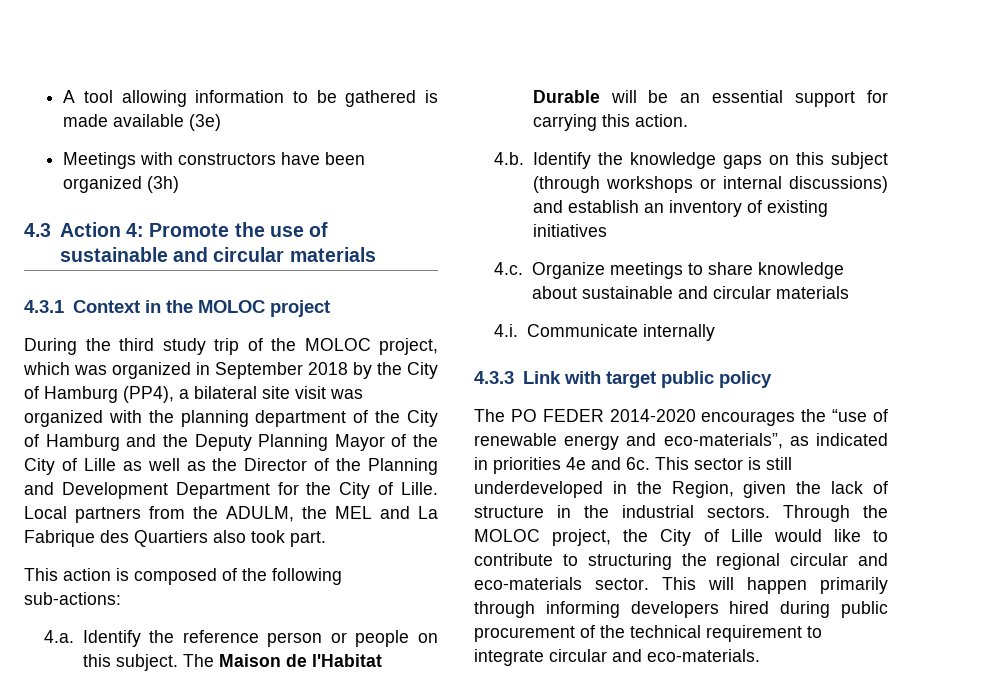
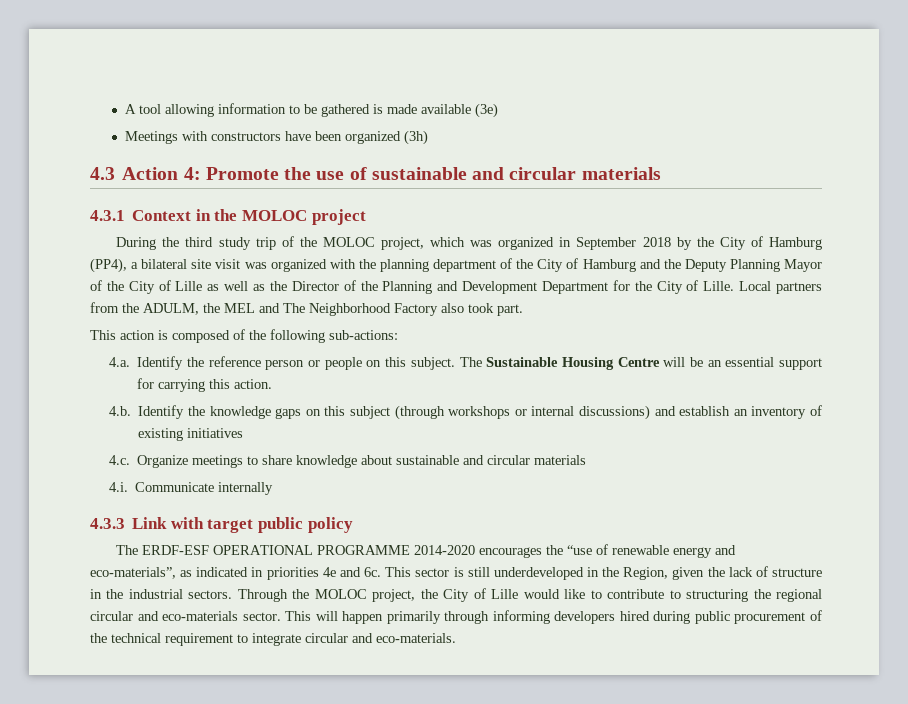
[418,506,438,519] [24,530,208,547] La Fabrique des Quartiers -> [283,303,438,316] The Neighborhood Factory
[218,654,382,667] [532,90,600,103] Maison de l'Habitat Durable -> [486,357,660,370] Sustainable Housing Centre
[510,409,604,422] PO FEDER -> [142,545,411,555] ERDF-ESF OPERATIONAL PROGRAMME

